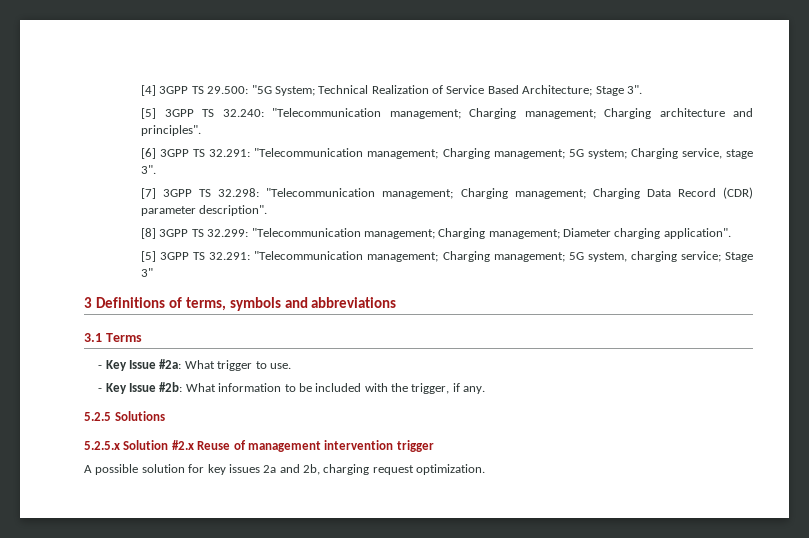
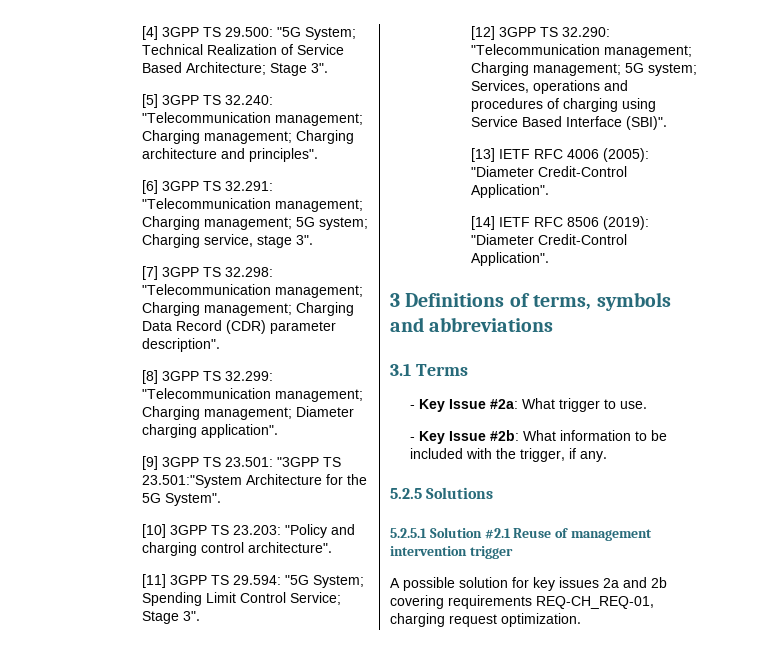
[141,251,754,262] [141,268,154,277] [5] 3GPP TS 32.291: "Telecommunication management; Charging management; 5G system, charging service; Stage 3" -> [141,456,341,470] [141,474,367,488] [141,493,221,506] [141,524,355,538] [141,542,332,556] [141,574,364,588] [141,592,341,606] [141,611,200,624] [470,26,610,40] [470,44,692,58] [470,62,697,76] [470,80,628,94] [470,98,656,112] [470,116,667,130] [470,148,649,162] [470,166,627,177] [470,184,549,198] [470,216,649,230] [470,234,627,245] [470,252,549,266] [9] 3GPP TS 23.501: "3GPP TS 23.501:"System Architecture for the 5G System". // [10] 3GPP TS 23.203: "Policy and charging control architecture". // [11] 3GPP TS 29.594: "5G System; Spending Limit Control Service; Stage 3". // [12] 3GPP TS 32.290: "Telecommunication management; Charging management; 5G system; Services, operations and procedures of charging using Service Based Interface (SBI)". // [13] IETF RFC 4006 (2005): "Diameter Credit-Control Application". // [14] IETF RFC 8506 (2019): "Diameter Credit-Control Application".
[84,440,194,450] 5.2.5.x Solution #2.x -> [390,527,511,539] 5.2.5.1 Solution #2.1
[303,464,320,475] 2b, -> [651,577,667,588] [390,595,654,609] 2b covering requirements REQ-CH_REQ-01,

